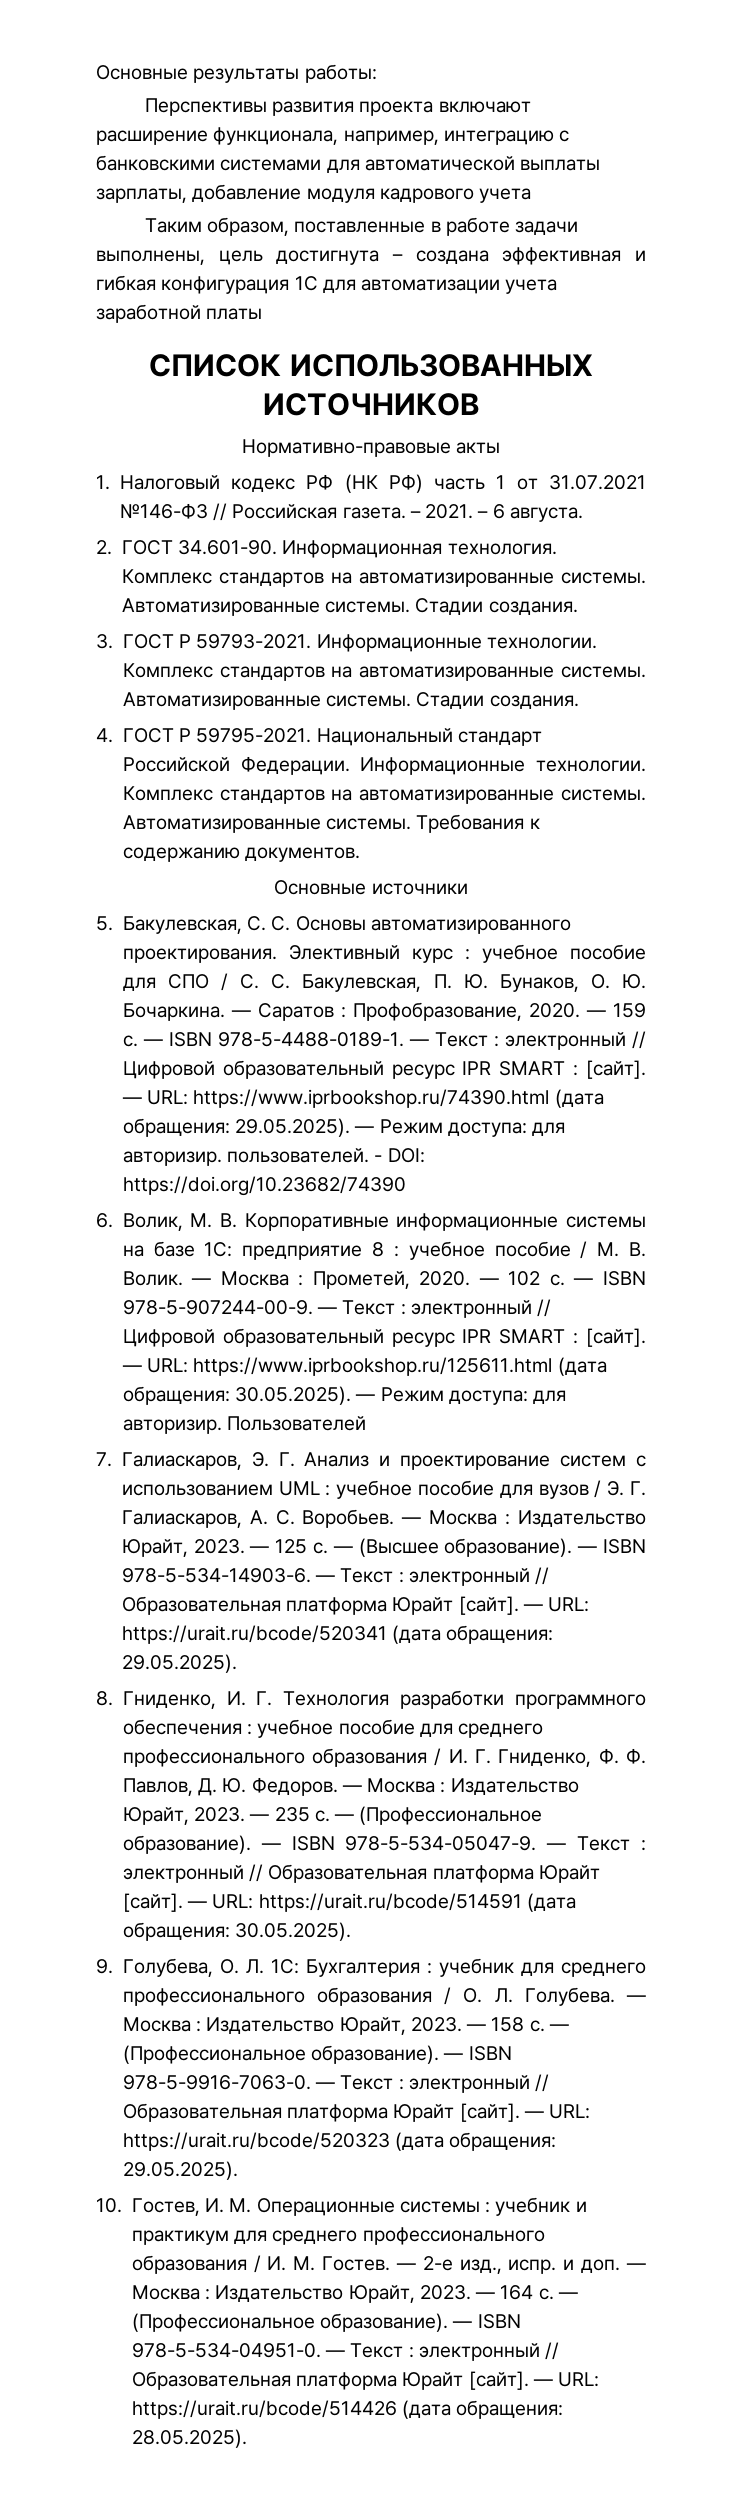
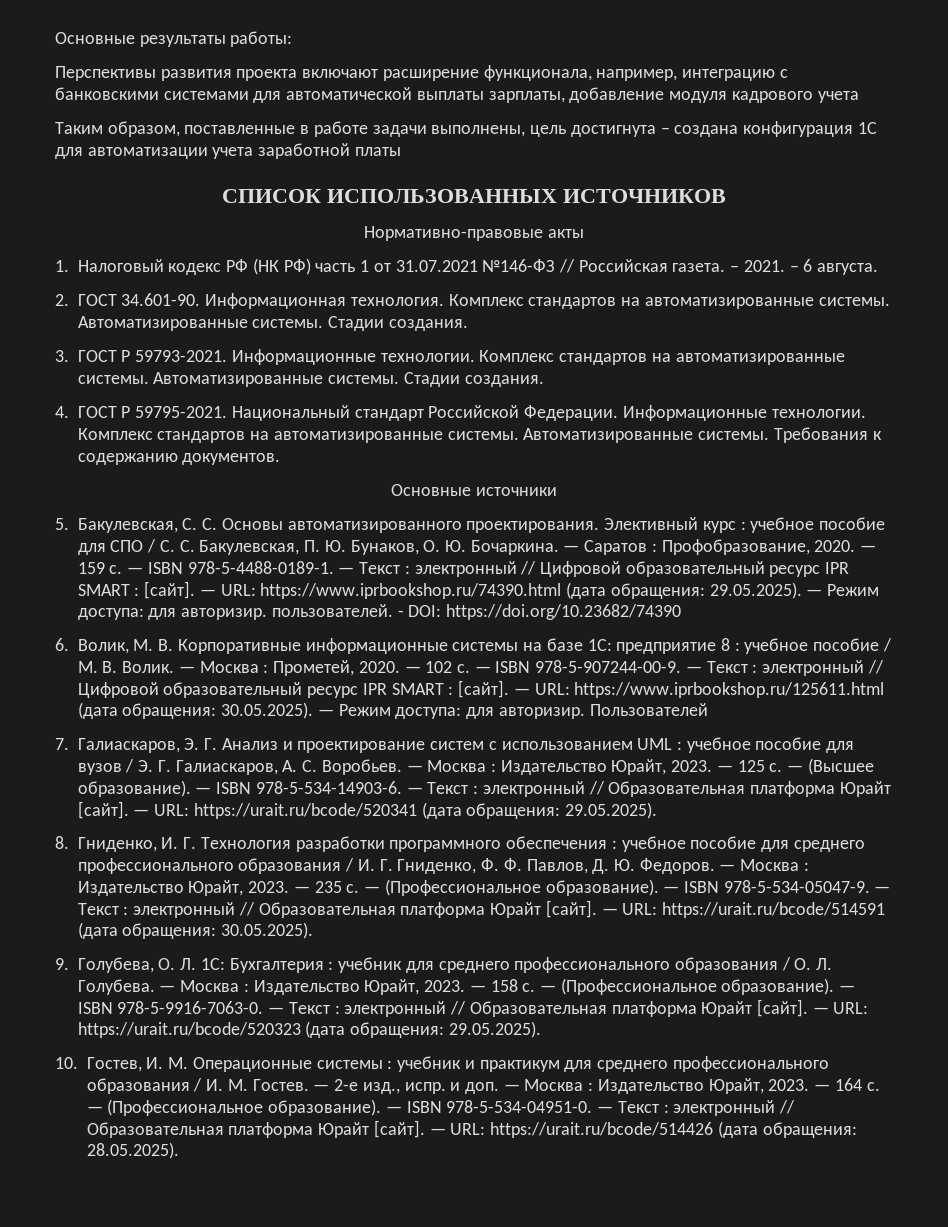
[502,247,646,265] [96,275,156,291] эффективная и гибкая -> (739, 131) none

